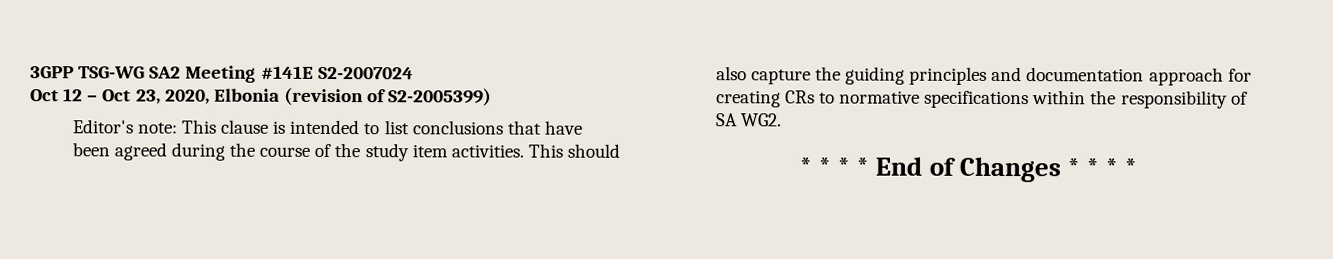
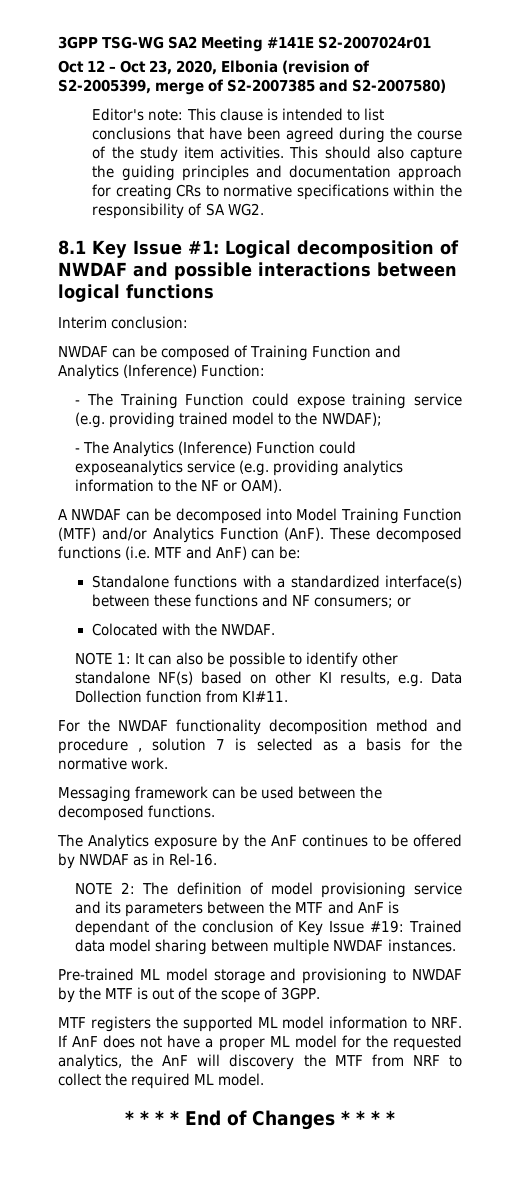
[317,66,414,80] S2-2007024 -> [318,36,432,49] S2-2007024r01
[388,88,493,107] S2-2005399) -> [58,79,447,95] S2-2005399, merge of S2-2007385 and S2-2007580)
(782, 120) none -> [58,240,459,258] [58,262,457,280] [58,284,214,302] [58,316,189,329] [58,345,402,361] [58,364,266,380] [75,393,462,409] [75,412,382,428] [75,441,357,457] [75,460,404,476] [75,479,283,493] [58,508,462,524] [58,527,462,543] [58,546,302,560] [91,575,462,589] [91,594,412,608] [91,623,275,636] [75,652,398,668] [75,671,463,687] [75,690,289,703] [58,719,462,735] [58,738,463,754] [58,757,169,770] [58,786,383,802] [58,805,216,821] [57,834,462,850] [58,853,218,869] [75,882,463,898] [75,901,399,917] [75,920,463,936] [75,939,456,955] [58,968,463,984] [58,987,321,1003] [58,1016,463,1032] [58,1035,462,1051] [58,1054,462,1070] [58,1073,265,1089] // 8.1 Key Issue #1: Logical decomposition of NWDAF and possible interactions between logical functions // Interim conclusion: // NWDAF can be composed of Training Function and Analytics (Inference) Function: // - The Training Function could expose training service (e.g. providing trained model to the NWDAF); // - The Analytics (Inference) Function could exposeanalytics service (e.g. providing analytics information to the NF or OAM). // A NWDAF can be decomposed into Model Training Function (MTF) and/or Analytics Function (AnF). These decomposed functions (i.e. MTF and AnF) can be: // Standalone functions with a standardized interface(s) between these functions and NF consumers; or // Colocated with the NWDAF. // NOTE 1: It can also be possible to identify other standalone NF(s) based on other KI results, e.g. Data Dollection function from KI#11. // For the NWDAF functionality decomposition method and procedure , solution 7 is selected as a basis for the normative work. // Messaging framework can be used between the decomposed functions. // The Analytics exposure by the AnF continues to be offered by NWDAF as in Rel-16. // NOTE 2: The definition of model provisioning service and its parameters between the MTF and AnF is dependant of the conclusion of Key Issue #19: Trained data model sharing between multiple NWDAF instances. // Pre-trained ML model storage and provisioning to NWDAF by the MTF is out of the scope of 3GPP. // MTF registers the supported ML model information to NRF. If AnF does not have a proper ML model for the requested analytics, the AnF will discovery the MTF from NRF to collect the required ML model.

